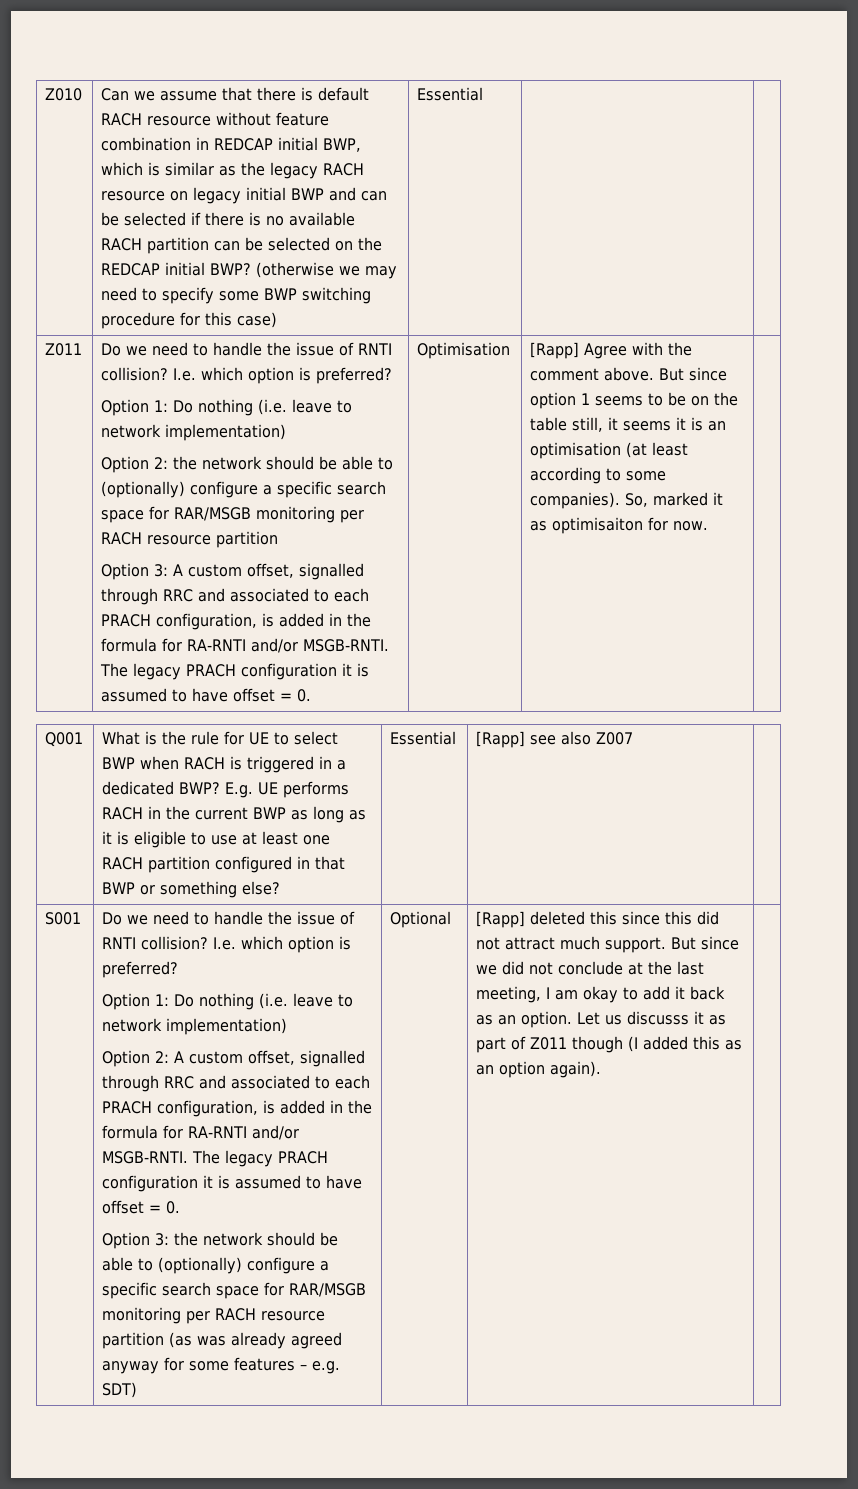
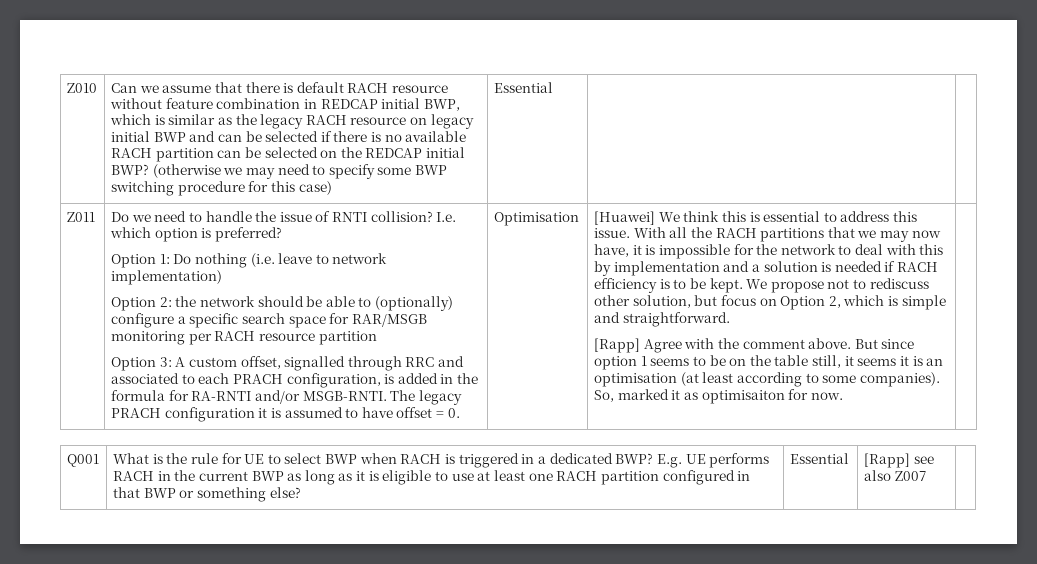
(511, 350) none -> [593,211,918,225] [593,227,941,242] [593,244,944,259] [593,261,939,276] [593,278,929,293] [593,295,946,310] [593,312,730,327] [Huawei] We think this is essential to address this issue. With all the RACH partitions that we may now have, it is impossible for the network to deal with this by implementation and a solution is needed if RACH efficiency is to be kept. We propose not to rediscuss other solution, but focus on Option 2, which is simple and straightforward. //
[45,912,82,925] [102,911,356,925] [102,936,352,953] [102,961,179,978] [102,993,354,1010] [102,1018,288,1035] [102,1050,366,1067] [102,1075,371,1092] [102,1100,373,1117] [102,1125,300,1140] [102,1150,329,1167] [102,1175,363,1192] [102,1200,181,1214] [102,1232,339,1249] [102,1257,330,1274] [102,1282,367,1299] [102,1307,326,1324] [102,1332,343,1349] [102,1357,341,1374] [102,1382,138,1398] [390,911,452,928] [476,911,720,928] [476,936,740,953] [476,961,705,975] [476,986,726,1003] [476,1011,727,1028] [476,1036,743,1053] [476,1061,602,1078] // S001 | Do we need to handle the issue of RNTI collision? I.e. which option is preferred? // Option 1: Do nothing (i.e. leave to network implementation) // Option 2: A custom offset, signalled through RRC and associated to each PRACH configuration, is added in the formula for RA-RNTI and/or MSGB-RNTI. The legacy PRACH configuration it is assumed to have offset = 0. // Option 3: the network should be able to (optionally) configure a specific search space for RAR/MSGB monitoring per RACH resource partition (as was already agreed anyway for some features – e.g. SDT) | Optional | [Rapp] deleted this since this did not attract much support. But since we did not conclude at the last meeting, I am okay to add it back as an option. Let us discusss it as part of Z011 though (I added this as an option again). | -> (926, 476) none

